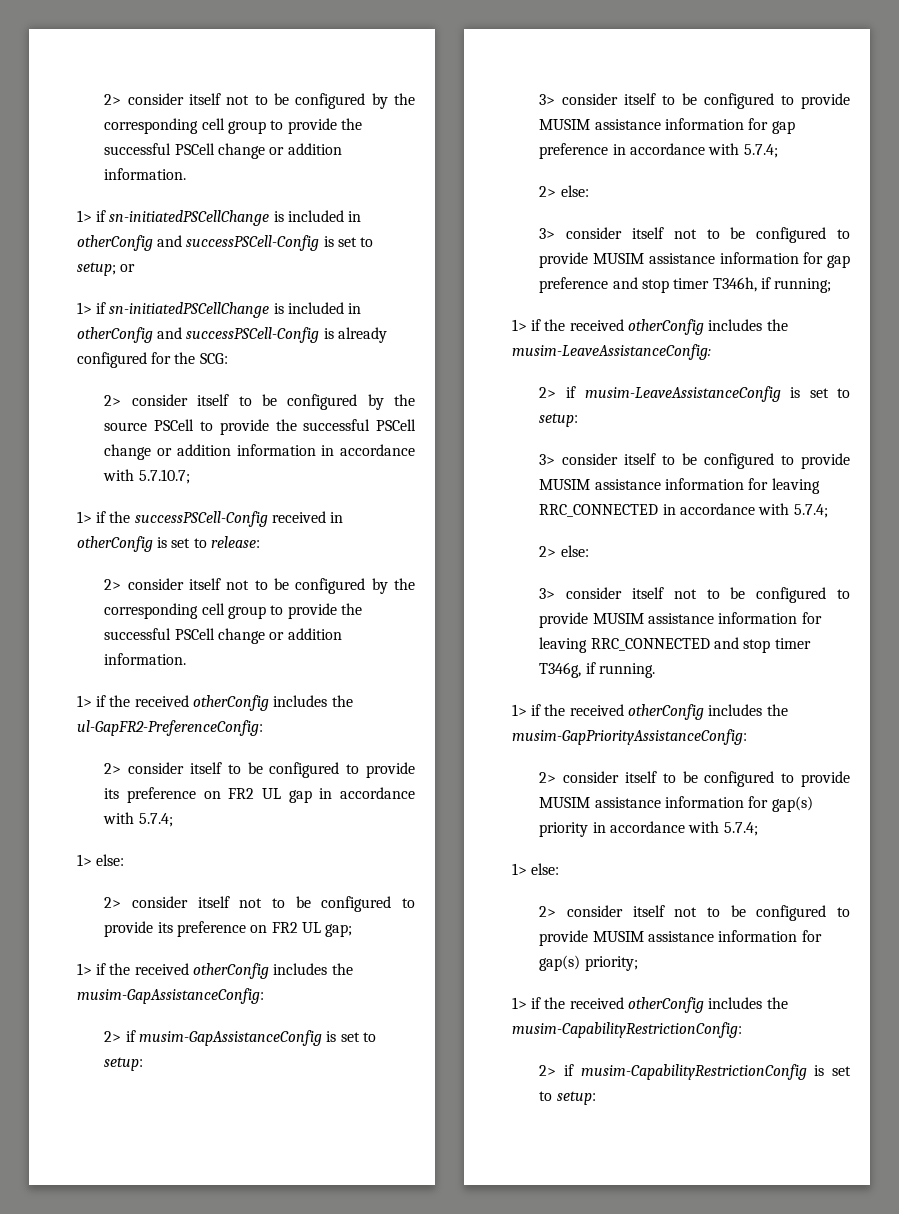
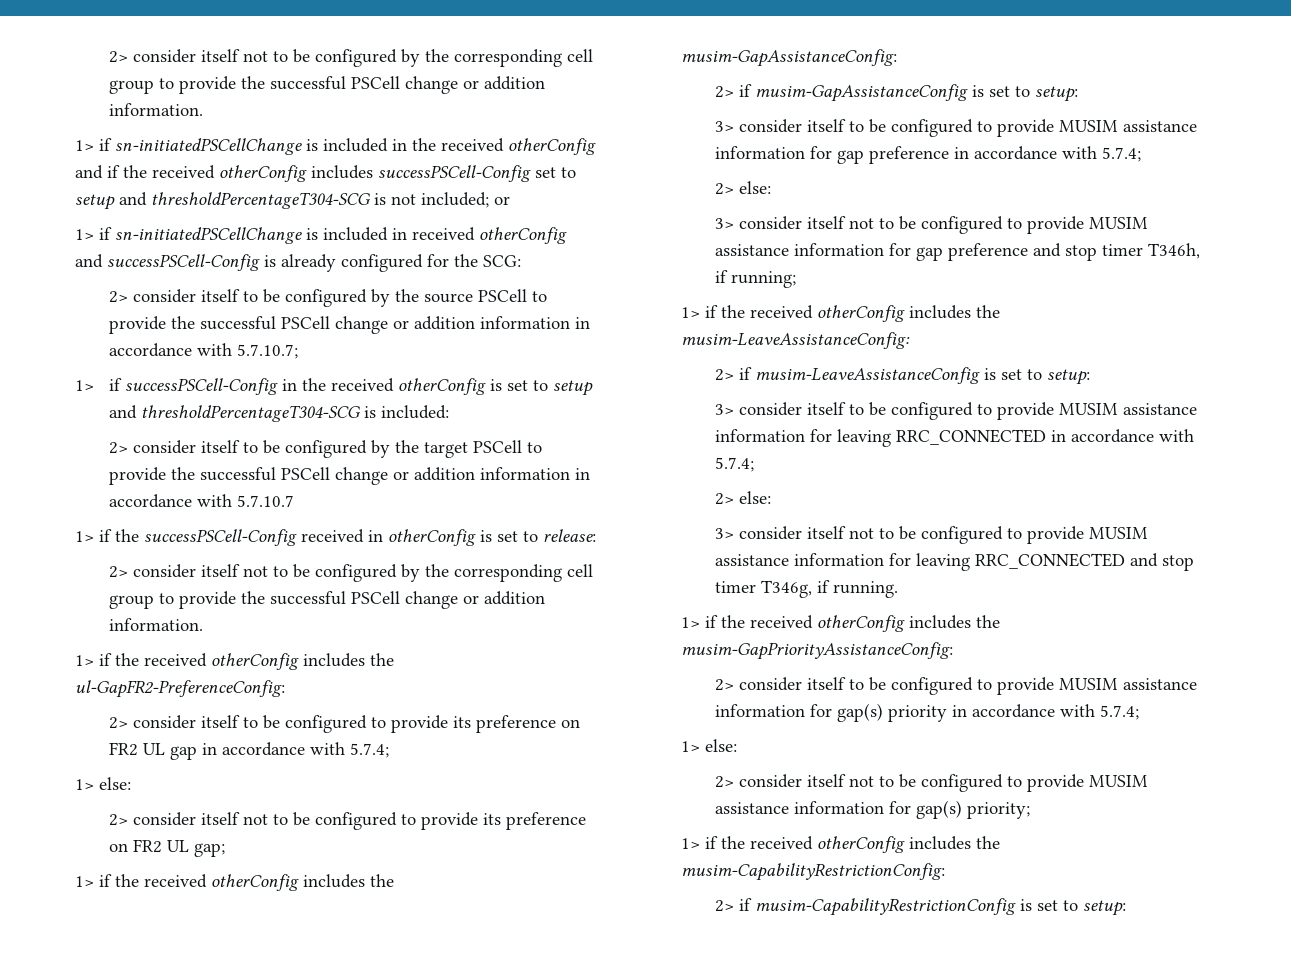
[76,235,374,251] [76,262,116,276] otherConfig and successPSCell-Config is set to setup; -> [411,138,596,155] [74,165,576,182] [74,192,489,210] the received otherConfig and if the received otherConfig includes successPSCell-Config set to setup and thresholdPercentageT304-SCG is not included;
(362, 308) none -> [411,227,475,241] received
(190, 476) none -> [74,378,594,396] [109,405,450,422] [109,440,543,458] [109,467,591,485] [109,494,295,508] // 1> if successPSCell-Config in the received otherConfig is set to setup and thresholdPercentageT304-SCG is included: // 2> consider itself to be configured by the target PSCell to provide the successful PSCell change or addition information in accordance with 5.7.10.7

